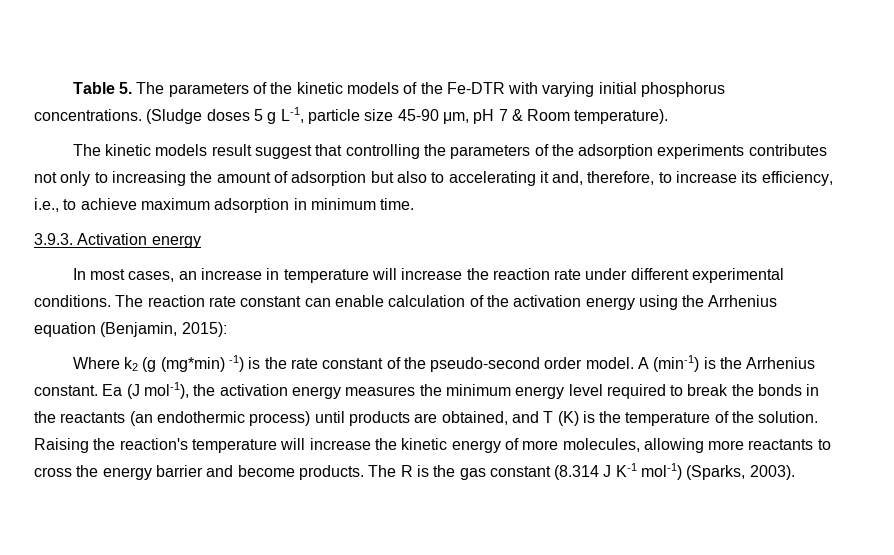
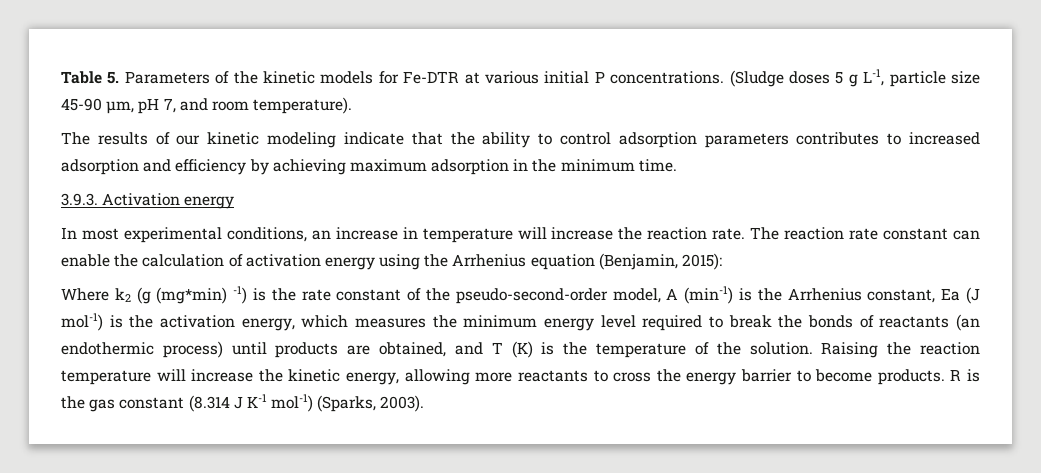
[136,82,249,97] The parameters -> [124,71,210,84] Parameters
[403,82,726,97] of the Fe-DTR with varying initial phosphorus -> [378,71,605,84] for Fe-DTR at various initial P
[498,109,571,121] 7 & Room -> [163,98,249,113] 7, and room
[104,144,827,159] [34,171,833,186] [34,198,137,212] kinetic models result suggest that controlling the parameters of the adsorption experiments contributes not only to increasing the amount of adsorption but also to accelerating it and, therefore, to increase its efficiency, i.e., to achieve -> [97,132,980,148] [61,159,346,175] results of our kinetic modeling indicate that the ability to control adsorption parameters contributes to increased adsorption and efficiency by achieving
(307, 204) none -> [532,159,557,172] the
[128,271,175,282] cases, -> [123,227,307,243] experimental conditions,
[554,268,785,283] [34,295,111,307] rate under different experimental conditions. -> [712,228,746,240] rate.
(384, 301) none -> [114,254,139,267] the
[486,295,509,307] the -> (243, 260) none
[430,357,634,372] pseudo-second order model. -> [455,288,661,304] pseudo-second-order model,
[34,385,98,396] constant. -> [867,289,936,303] constant,
[143,382,341,399] mol-1), the activation energy -> [61,313,349,331] mol-1) is the activation energy, which
[806,384,820,396] [34,411,56,423] in the -> [859,315,874,328] of
[119,438,188,450] reaction's -> [920,342,981,355] reaction
[451,438,640,453] energy of more molecules, -> [346,372,400,385] energy,
[206,465,234,477] and -> [796,370,811,382] to
[368,465,397,477] The -> (945, 377) none

